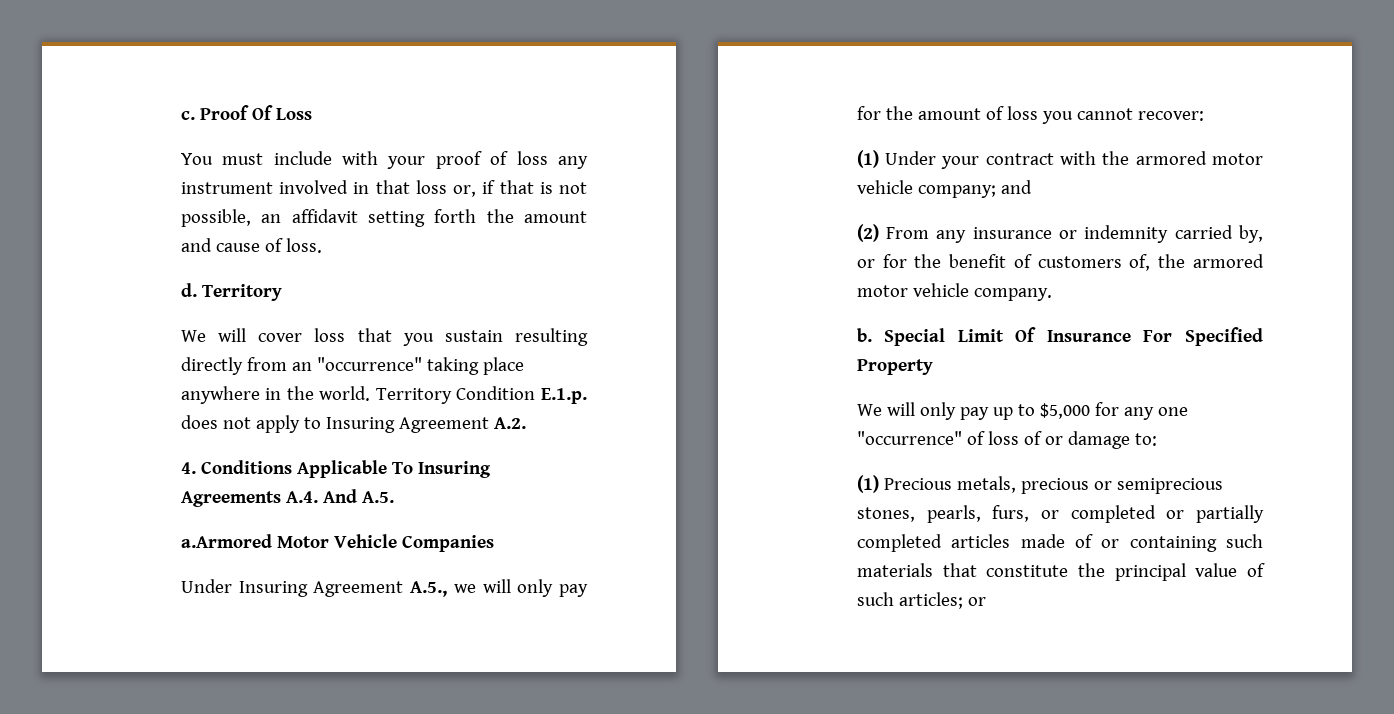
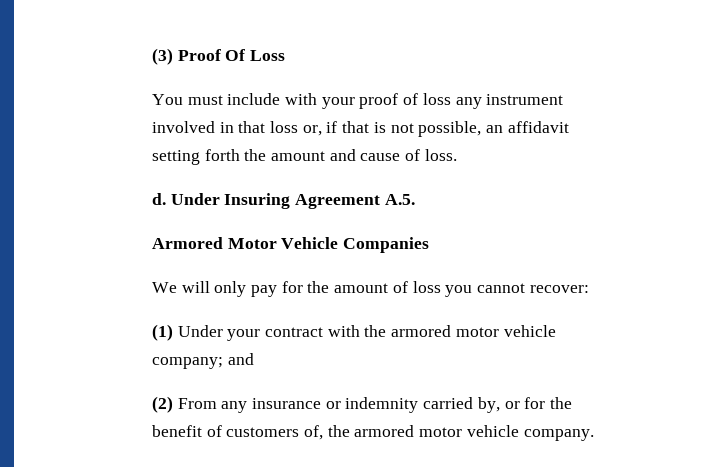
[180,111,195,120] c. -> [151,48,173,65] (3)
[201,284,282,301] [180,328,588,346] [180,357,524,375] [180,386,587,404] [180,415,526,433] [180,460,491,478] [180,489,357,507] Territory // We will cover loss that you sustain resulting directly from an "occurrence" taking place anywhere in the world. Territory Condition E.1.p. does not apply to Insuring Agreement A.2. // 4. Conditions Applicable To Insuring Agreements A.4. And -> [170,193,380,209] Under Insuring Agreement
[180,534,272,548] a.Armored -> [151,237,223,249] Armored
[180,579,476,597] Under Insuring Agreement A.5., we -> [151,282,177,293] We
[856,327,1263,346] [856,359,933,375] [856,402,1188,420] [856,431,1157,449] [856,475,1223,494] [856,505,1264,523] [856,534,1263,552] [856,563,1265,581] [856,592,986,609] // b. Special Limit Of Insurance For Specified Property // We will only pay up to $5,000 for any one "occurrence" of loss of or damage to: // (1) Precious metals, precious or semiprecious stones, pearls, furs, or completed or partially completed articles made of or containing such materials that constitute the principal value of such articles; or -> (594, 435) none

